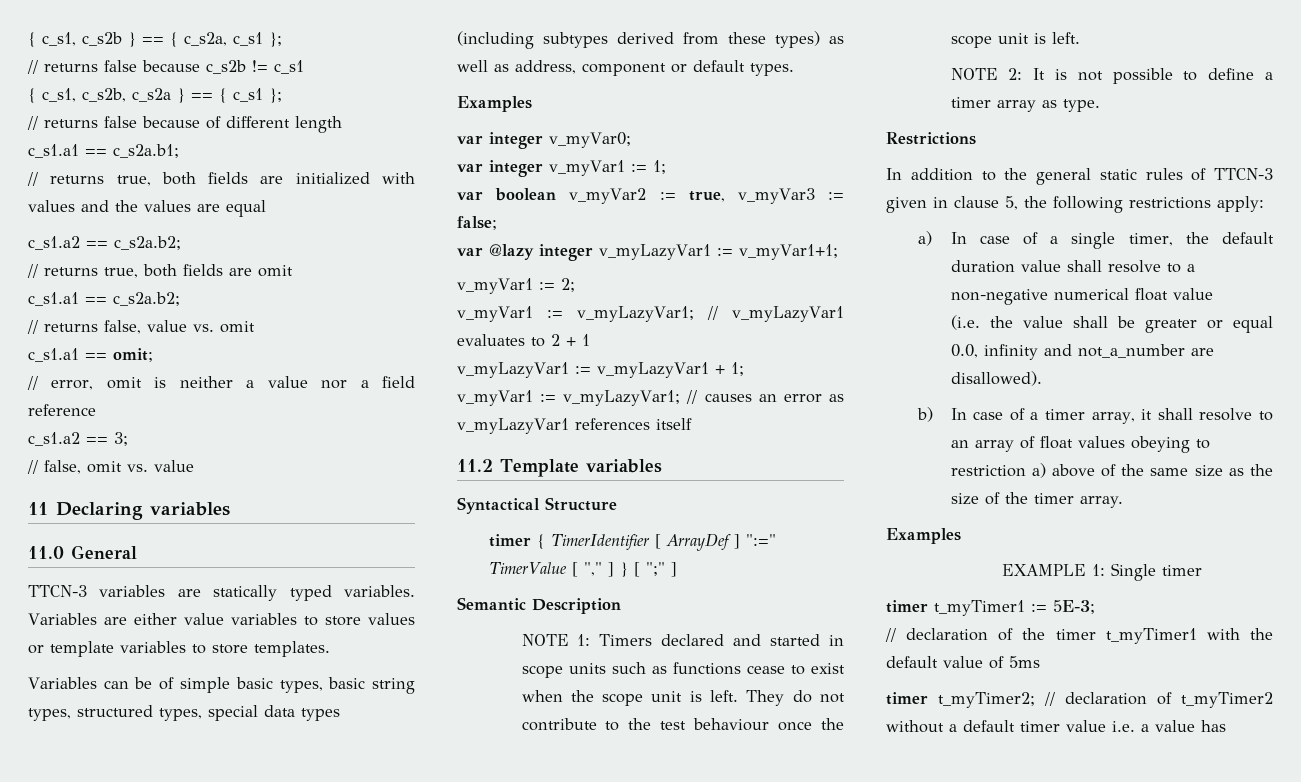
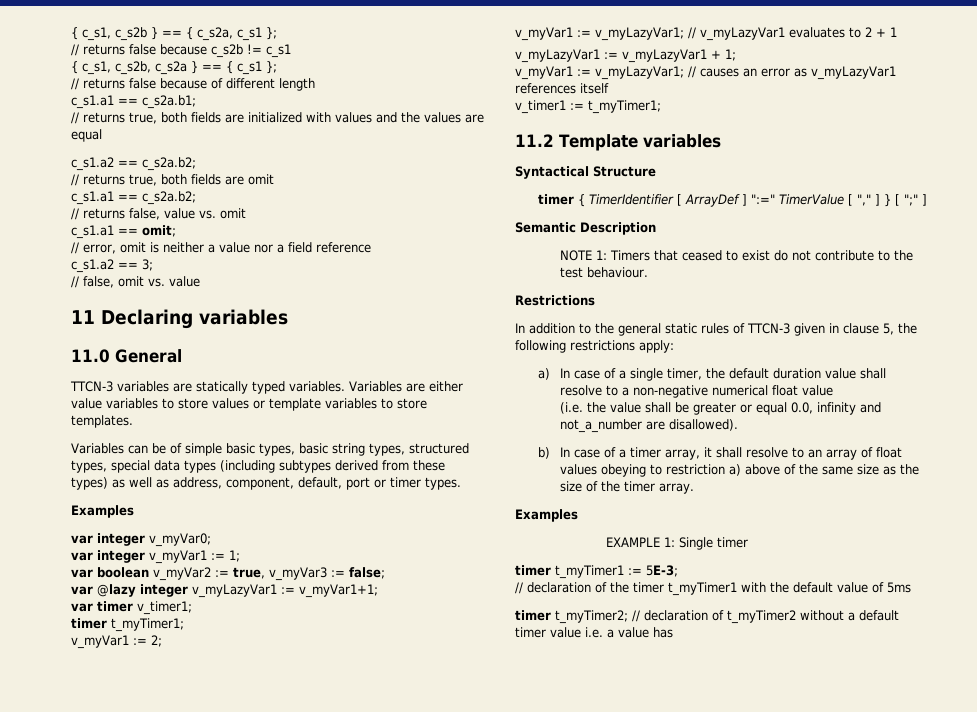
[582,60,745,76] component or default -> [226,477,421,490] component, default, port or timer
(838, 252) none -> [71,601,192,615] [71,618,184,632] // var timer v_timer1; // timer t_myTimer1;
(692, 424) none -> [515,100,661,114] // v_timer1 := t_myTimer1;
[661,634,844,646] [521,662,845,678] [521,690,785,706] declared and started in scope units such as functions cease to exist when the scope unit is left. They -> [654,250,771,261] that ceased to exist
[693,718,844,731] [950,32,1080,48] [950,68,1273,84] [950,97,1100,112] behaviour once the scope unit is left. // NOTE 2: It is not possible to define a timer array as type. -> [587,267,649,278] behaviour.

